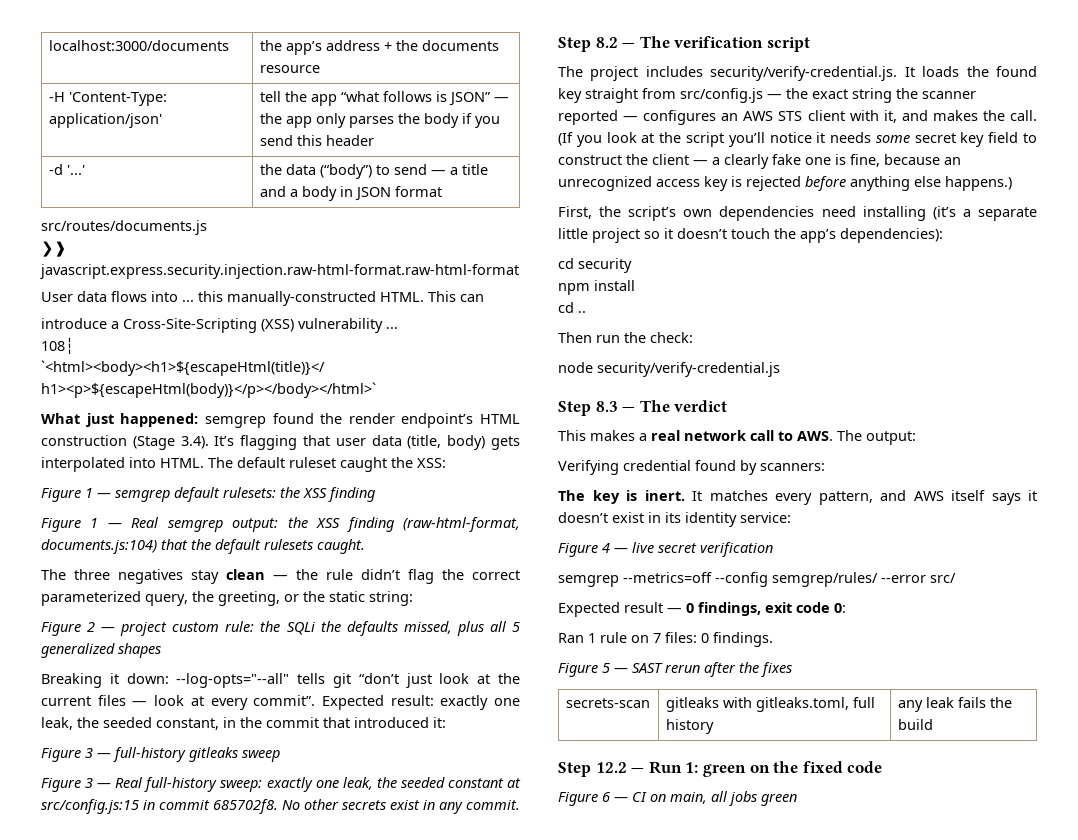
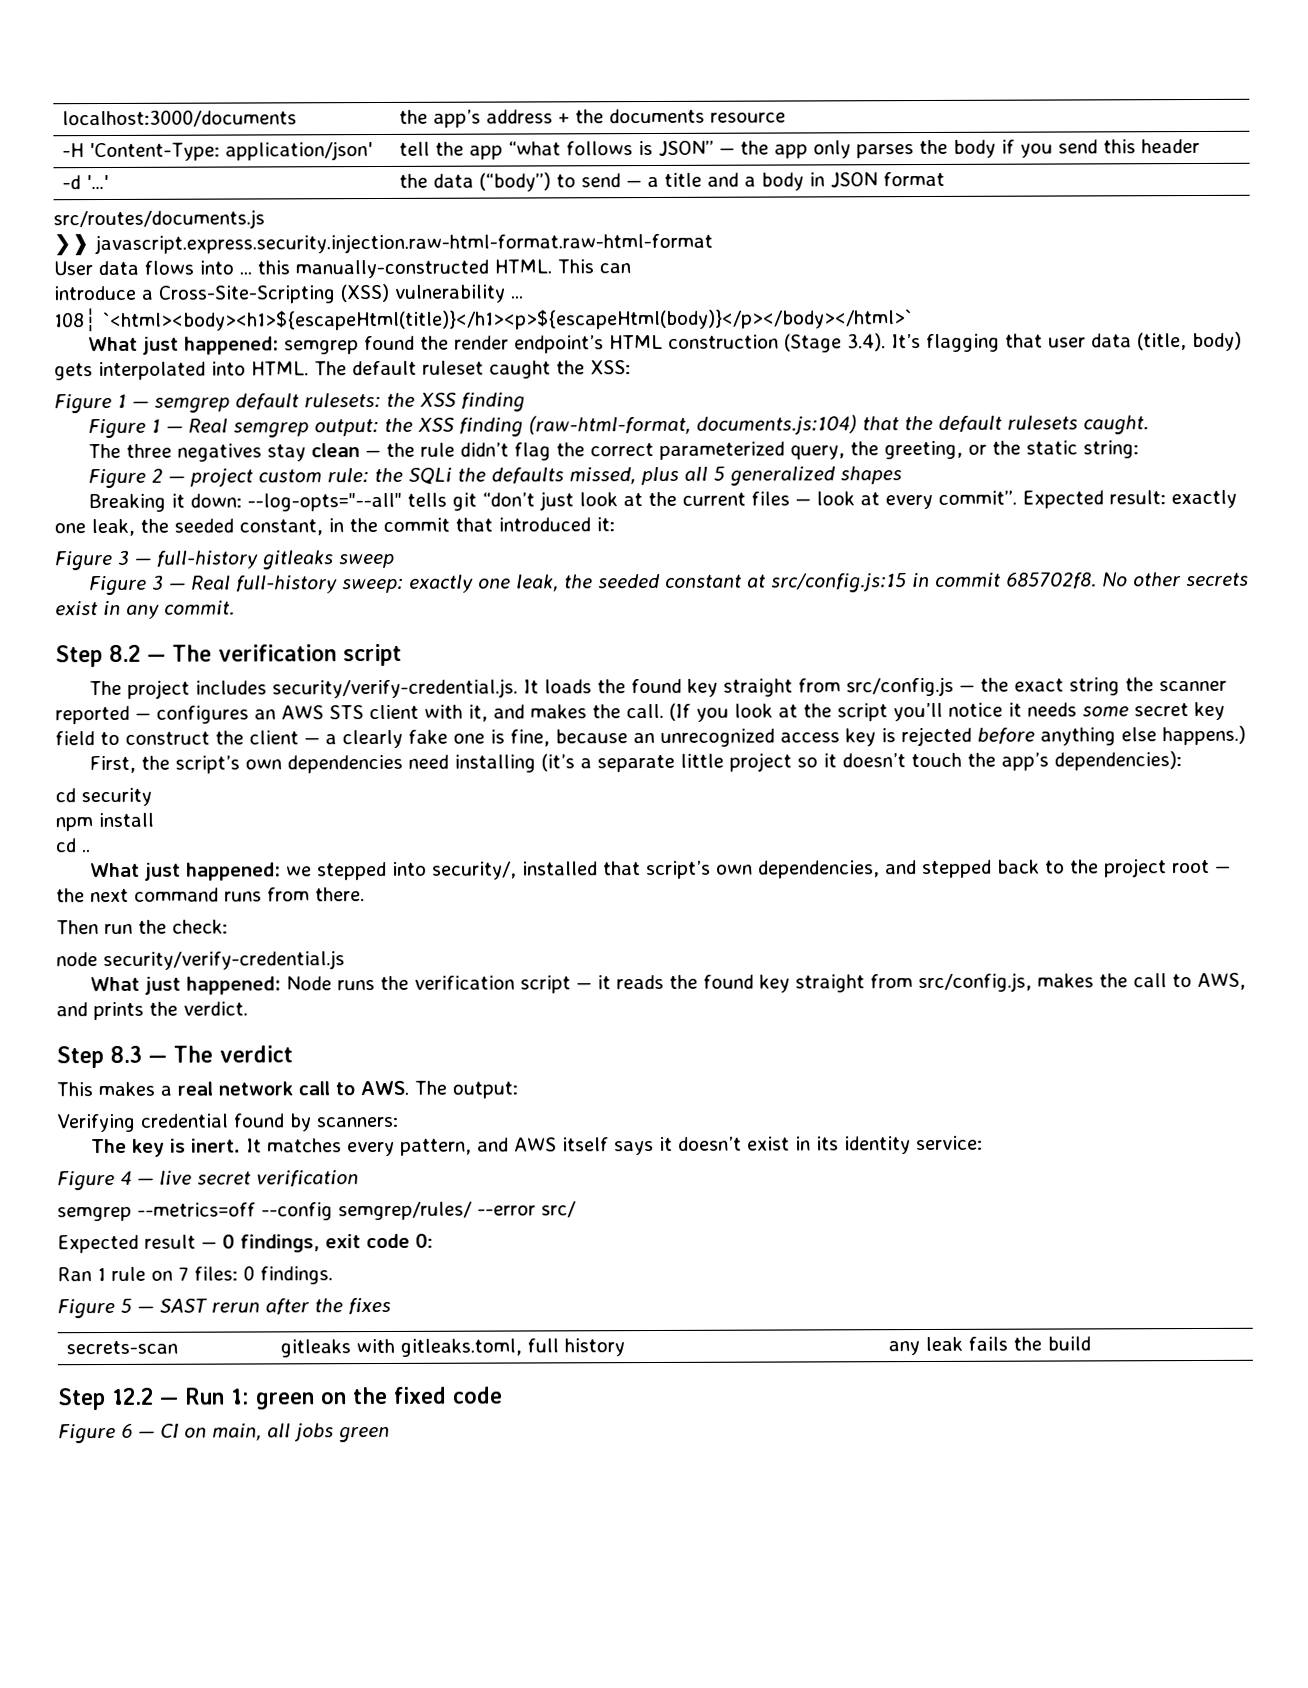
(586, 312) none -> [90,858,1232,881] [56,887,365,903] // What just happened: we stepped into security/, installed that script’s own dependencies, and stepped back to the project root — the next command runs from there.
(780, 369) none -> [90,972,1247,995] [56,1001,248,1021] // What just happened: Node runs the verification script — it reads the found key straight from src/config.js, makes the call to AWS, and prints the verdict.

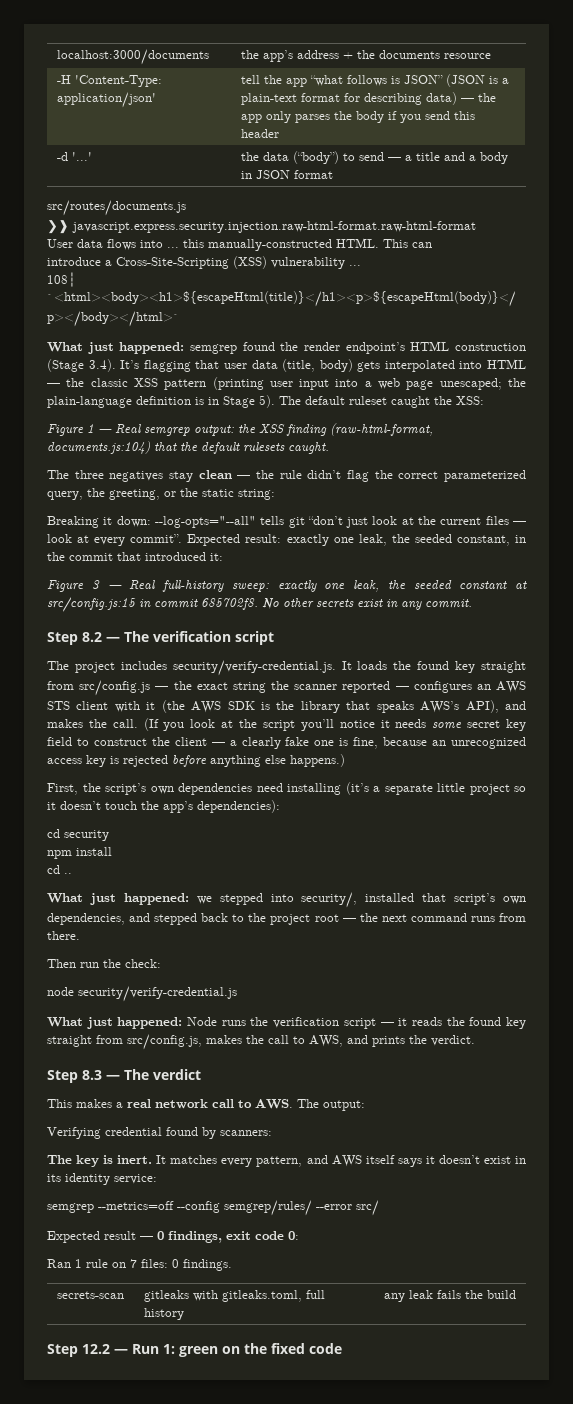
(714, 148) none -> [445,74,509,87] [240,92,457,105] (JSON is a plain-text format for describing data)
[251,361,309,376] HTML. -> [486,359,526,369] [47,377,527,390] [47,395,275,408] HTML — the classic XSS pattern (printing user input into a web page unescaped; the plain-language definition is in Stage 5).
[54,392,525,414] // Figure 1 — semgrep default rulesets: the XSS finding -> (484, 400) none
[88,465,903,489] // Figure 2 — project custom rule: the SQLi the defaults missed, plus all 5 generalized shapes -> (275, 494) none
[54,550,394,571] // Figure 3 — full-history gitleaks sweep -> (223, 557) none
[467,704,488,722] it, -> [146,700,499,713] it (the AWS SDK is the library that speaks AWS’s API),
[57,1170,359,1191] // Figure 4 — live secret verification -> (157, 1179) none
[57,1297,391,1319] // Figure 5 — SAST rerun after the fixes -> (232, 1265) none
[58,1423,390,1444] // Figure 6 — CI on main, all jobs green -> (342, 1348) none

